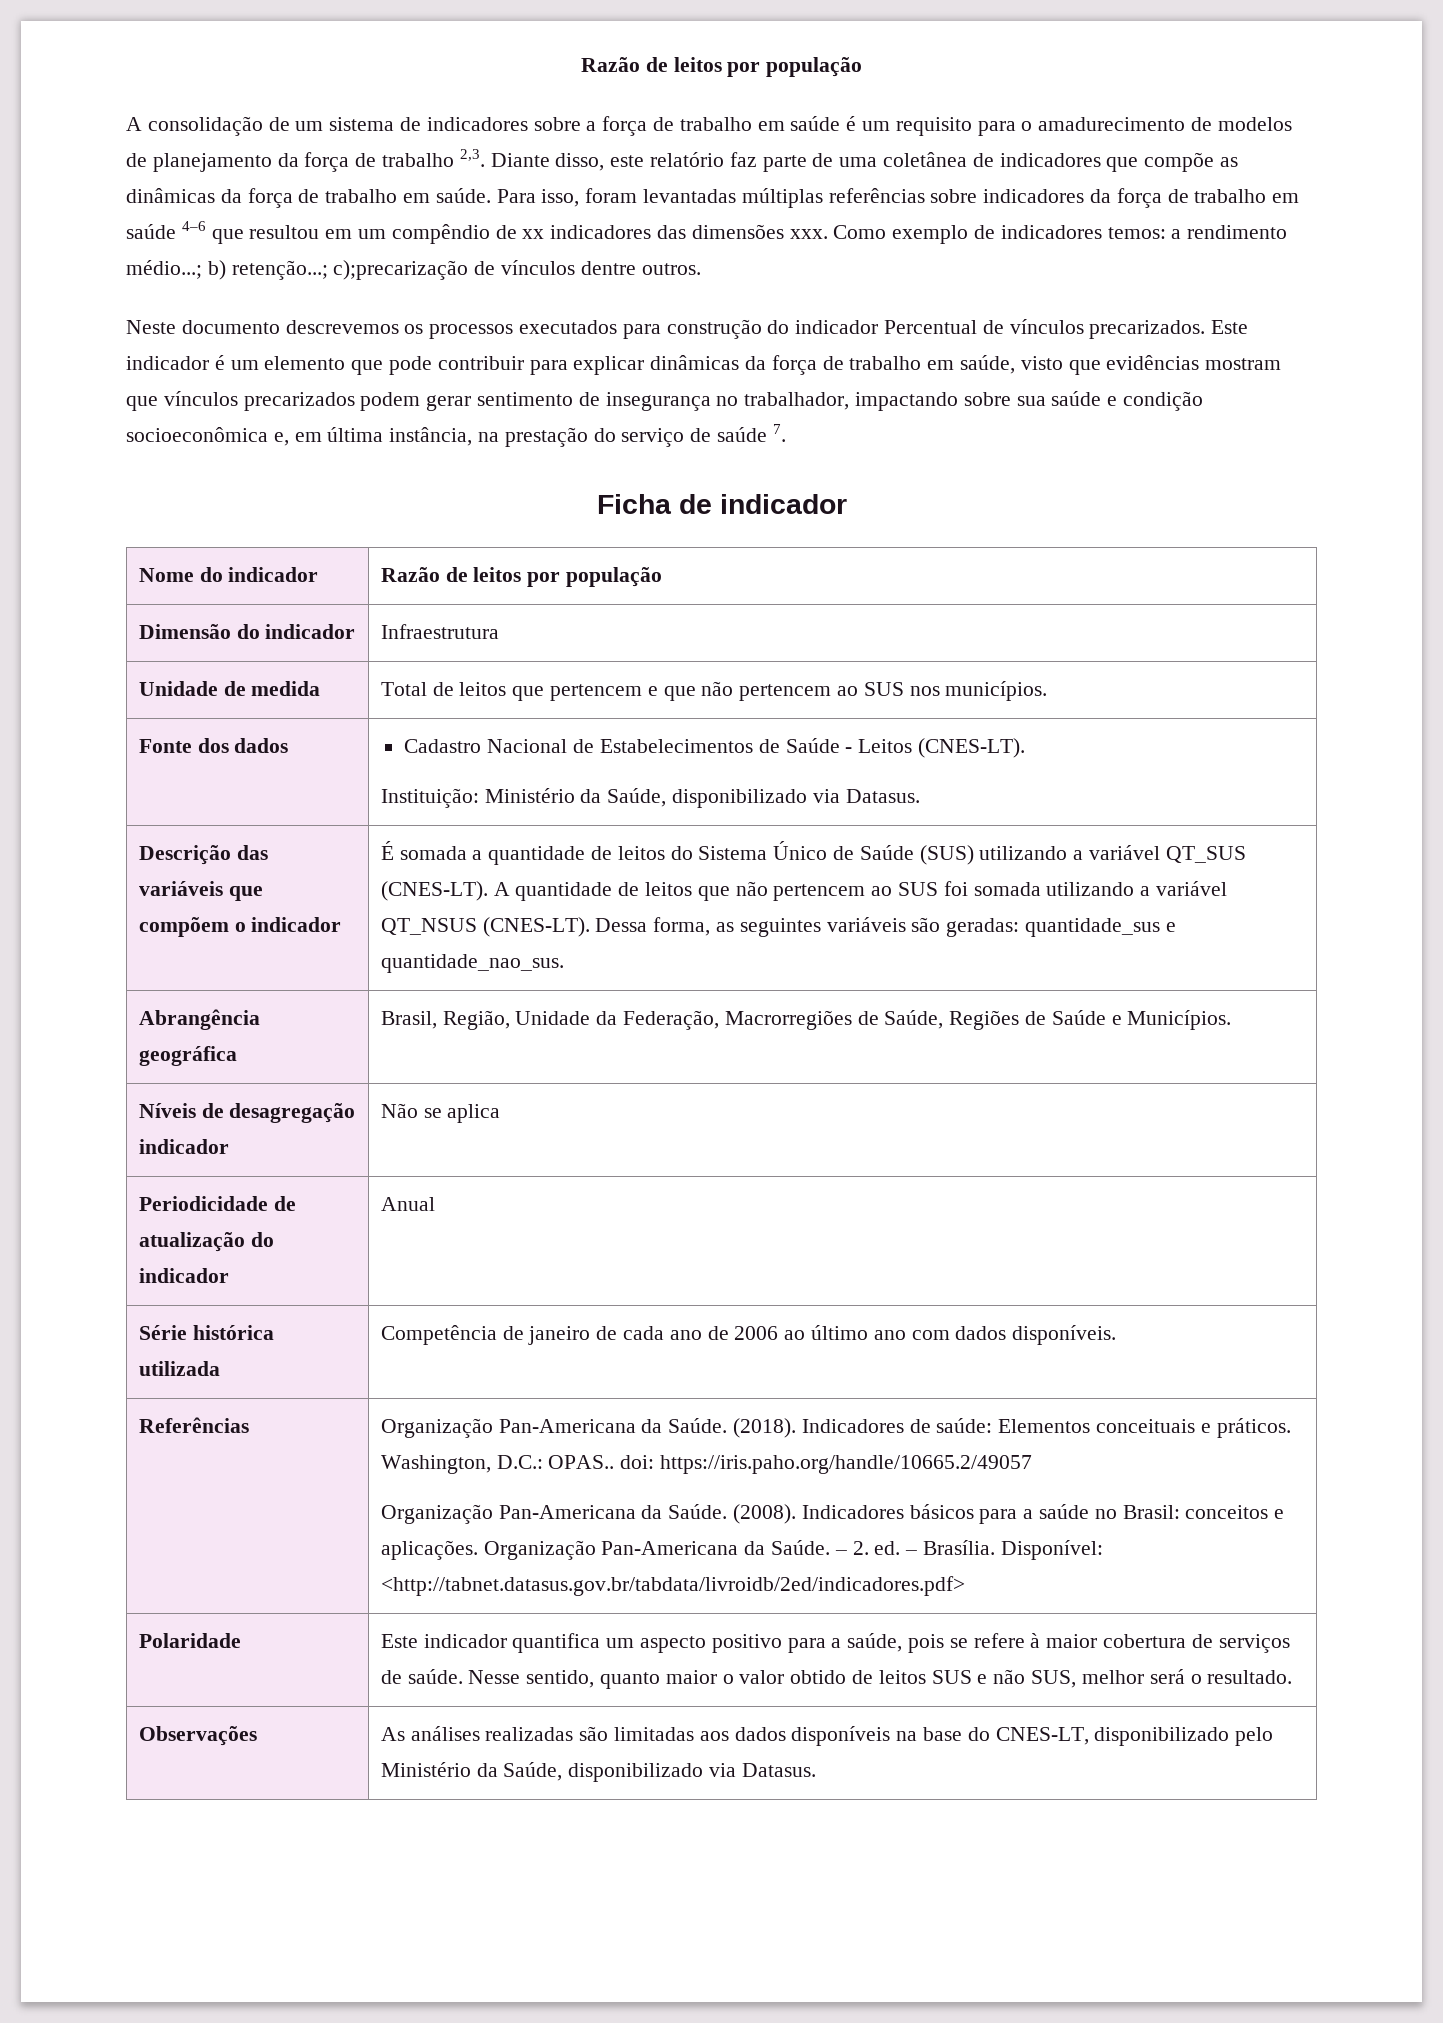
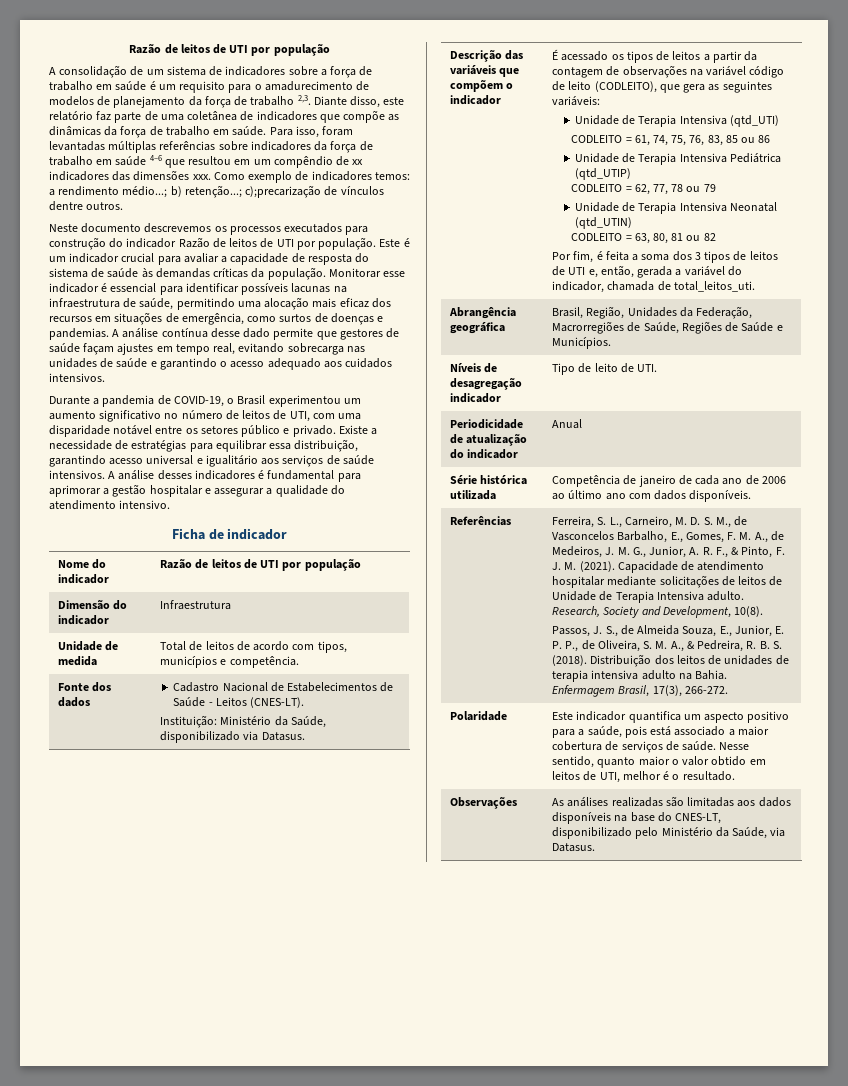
[580,57,722,72] Razão de leitos -> [129,44,249,54] Razão de leitos de UTI
[884,319,1249,339] [126,355,1282,375] [126,391,1204,411] [126,424,786,447] Percentual de vínculos precarizados. Este indicador é um elemento que pode contribuir para explicar dinâmicas da força de trabalho em saúde, visto que evidências mostram que vínculos precarizados podem gerar sentimento de insegurança no trabalhador, impactando sobre sua saúde e condição socioeconômica e, em última instância, na prestação do serviço de saúde 7. -> [178,237,410,250] [49,253,370,265] [49,267,406,280] [49,283,347,295] [49,297,391,310] [49,312,384,325] [49,328,400,340] [49,343,365,355] [49,358,393,370] [49,373,105,382] [49,395,361,407] [49,410,362,422] [49,425,378,437] [49,439,359,452] [49,455,374,467] [49,470,361,482] [49,484,345,497] [49,500,171,510] Razão de leitos de UTI por população. Este é um indicador crucial para avaliar a capacidade de resposta do sistema de saúde às demandas críticas da população. Monitorar esse indicador é essencial para identificar possíveis lacunas na infraestrutura de saúde, permitindo uma alocação mais eficaz dos recursos em situações de emergência, como surtos de doenças e pandemias. A análise contínua desse dado permite que gestores de saúde façam ajustes em tempo real, evitando sobrecarga nas unidades de saúde e garantindo o acesso adequado aos cuidados intensivos. // Durante a pandemia de COVID-19, o Brasil experimentou um aumento significativo no número de leitos de UTI, com uma disparidade notável entre os setores público e privado. Existe a necessidade de estratégias para equilibrar essa distribuição, garantindo acesso universal e igualitário aos serviços de saúde intensivos. A análise desses indicadores é fundamental para aprimorar a gestão hospitalar e assegurar a qualidade do atendimento intensivo.
(522, 574) none -> [243,559,280,569] de UTI
[512,681,1048,701] que pertencem e que não pertencem ao SUS nos municípios. -> [236,641,347,653] [160,656,299,668] de acordo com tipos, municípios e competência.
[399,841,1246,865] [380,881,1228,901] [380,917,1176,937] [380,954,564,973] somada a quantidade de leitos do Sistema Único de Saúde (SUS) utilizando a variável QT_SUS (CNES-LT). A quantidade de leitos que não pertencem ao SUS foi somada utilizando a variável QT_NSUS (CNES-LT). Dessa forma, as seguintes variáveis são geradas: quantidade_sus e quantidade_nao_sus. -> [561,51,758,63] [552,65,785,78] [552,81,772,93] [552,96,601,106] [574,115,779,127] [571,135,771,146] [574,153,781,165] [574,168,631,180] [571,184,716,195] [574,202,777,214] [574,217,632,229] [571,233,716,244] [552,251,778,263] [552,265,742,278] [552,281,755,293] acessado os tipos de leitos a partir da contagem de observações na variável código de leito (CODLEITO), que gera as seguintes variáveis: // Unidade de Terapia Intensiva (qtd_UTI) // CODLEITO = 61, 74, 75, 76, 83, 85 ou 86 // Unidade de Terapia Intensiva Pediátrica (qtd_UTIP) // CODLEITO = 62, 77, 78 ou 79 // Unidade de Terapia Intensiva Neonatal (qtd_UTIN) // CODLEITO = 63, 80, 81 ou 82 // Por fim, é feita a soma dos 3 tipos de leitos de UTI e, então, gerada a variável do indicador, chamada de total_leitos_uti.
[515,1011,591,1025] Unidade -> [627,307,677,317] Unidades
[380,1103,501,1123] Não se aplica -> [552,363,658,375] Tipo de leito de UTI.
[380,1418,1291,1438] [380,1455,1033,1474] [380,1504,1285,1524] [380,1540,1103,1560] [380,1576,965,1596] Organização Pan-Americana da Saúde. (2018). Indicadores de saúde: Elementos conceituais e práticos. Washington, D.C.: OPAS.. doi: https://iris.paho.org/handle/10665.2/49057 // Organização Pan-Americana da Saúde. (2008). Indicadores básicos para a saúde no Brasil: conceitos e aplicações. Organização Pan-Americana da Saúde. – 2. ed. – Brasília. Disponível: <http://tabnet.datasus.gov.br/tabdata/livroidb/2ed/indicadores.pdf> -> [552,516,748,528] [552,531,784,543] [552,546,785,558] [552,561,765,573] [552,575,783,588] [552,591,745,603] [552,606,764,618] [552,625,785,637] [552,640,782,652] [552,654,789,667] [552,670,728,682] [552,685,728,697] Ferreira, S. L., Carneiro, M. D. S. M., de Vasconcelos Barbalho, E., Gomes, F. M. A., de Medeiros, J. M. G., Junior, A. R. F., & Pinto, F. J. M. (2021). Capacidade de atendimento hospitalar mediante solicitações de leitos de Unidade de Terapia Intensiva adulto. Research, Society and Development, 10(8). // Passos, J. S., de Almeida Souza, E., Junior, E. P. P., de Oliveira, S. M. A., & Pedreira, R. B. S. (2018). Distribuição dos leitos de unidades de terapia intensiva adulto na Bahia. Enfermagem Brasil, 17(3), 266-272.
[949,1633,1041,1648] se refere à -> [650,726,735,736] está associado a
[852,1669,1185,1688] de leitos SUS e não SUS, melhor será -> [749,759,766,765] [552,771,670,783] em leitos de UTI, melhor é
[568,1763,704,1782] disponibilizado -> (768, 833) none

